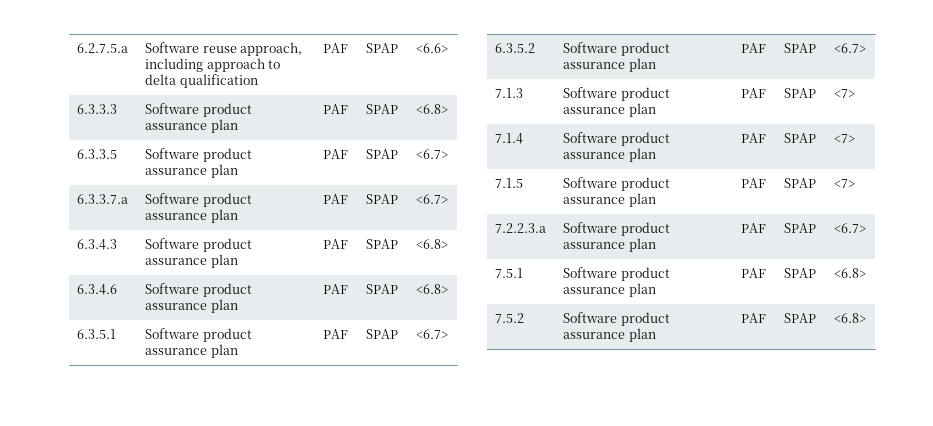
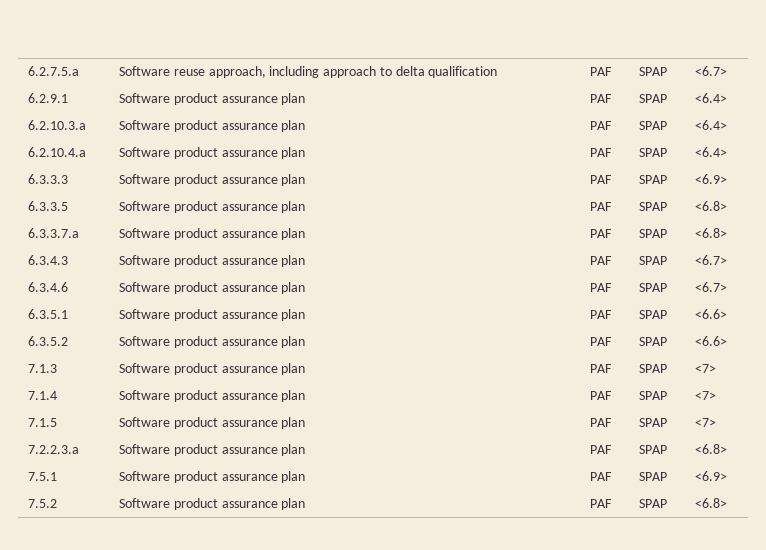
[416,43,449,53] <6.6> -> [694,66,727,76] [27,93,68,103] [118,93,306,105] [589,94,612,103] [638,94,667,103] [694,93,727,103] [27,120,86,130] [118,120,306,132] [589,121,612,130] [638,121,667,130] [694,120,727,130] [27,147,86,157] [118,147,306,159] [589,148,612,157] [638,148,667,157] [694,147,727,157] <6.7> // 6.2.9.1 | Software product assurance plan | PAF | SPAP | <6.4> // 6.2.10.3.a | Software product assurance plan | PAF | SPAP | <6.4> // 6.2.10.4.a | Software product assurance plan | PAF | SPAP | <6.4>
[416,104,449,114] <6.8> -> [694,174,727,184] <6.9>
[416,149,449,159] <6.7> -> [694,201,727,211] <6.8>
[416,194,449,204] <6.7> -> [694,228,727,238] <6.8>
[416,239,449,249] <6.8> -> [694,255,727,265] <6.7>
[416,284,449,294] <6.8> -> [694,282,727,292] <6.7>
[416,329,449,339] <6.7> -> [694,309,727,319] <6.6>
[834,43,867,53] <6.7> -> [694,336,727,346] <6.6>
[834,223,867,233] <6.7> -> [694,444,727,454] <6.8>
[834,268,867,278] <6.8> -> [694,471,727,481] <6.9>

